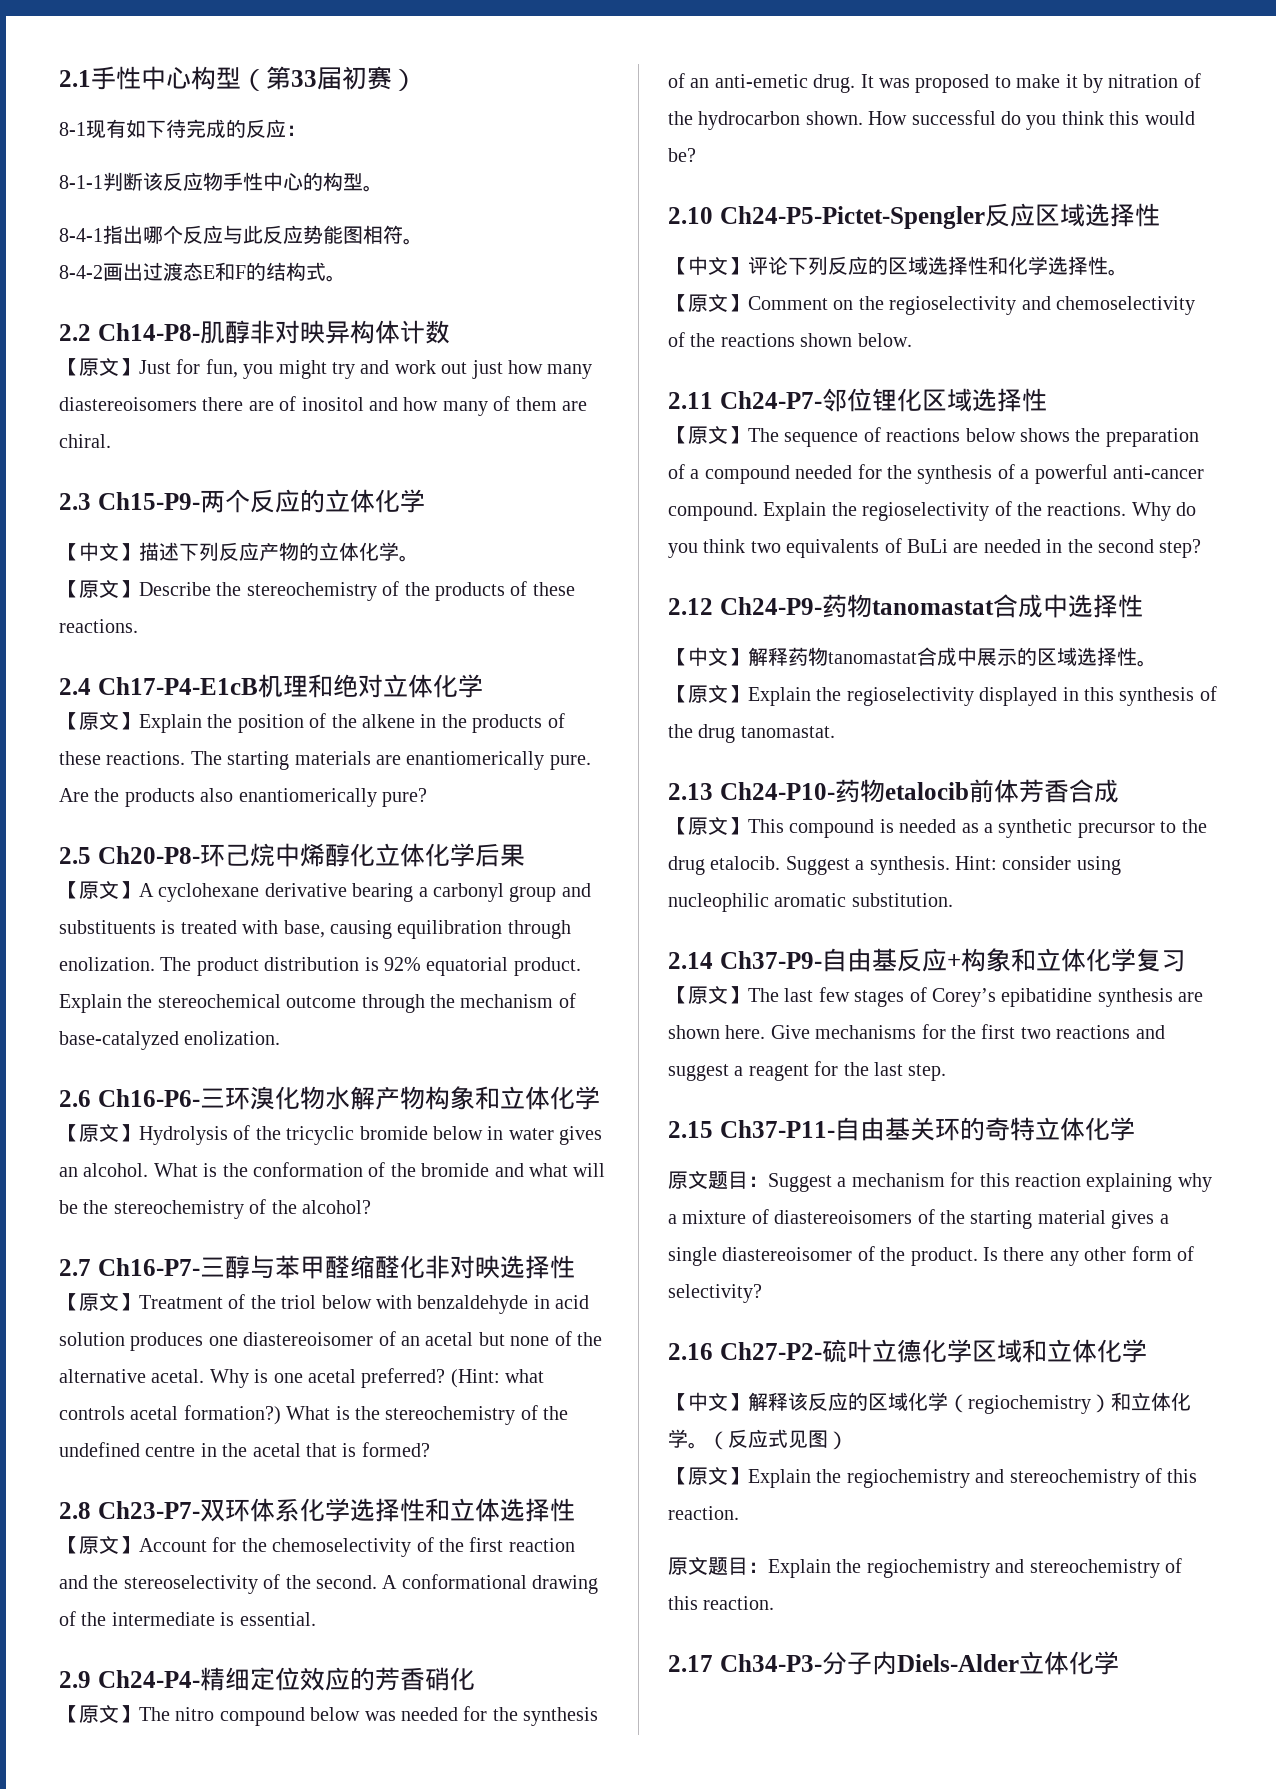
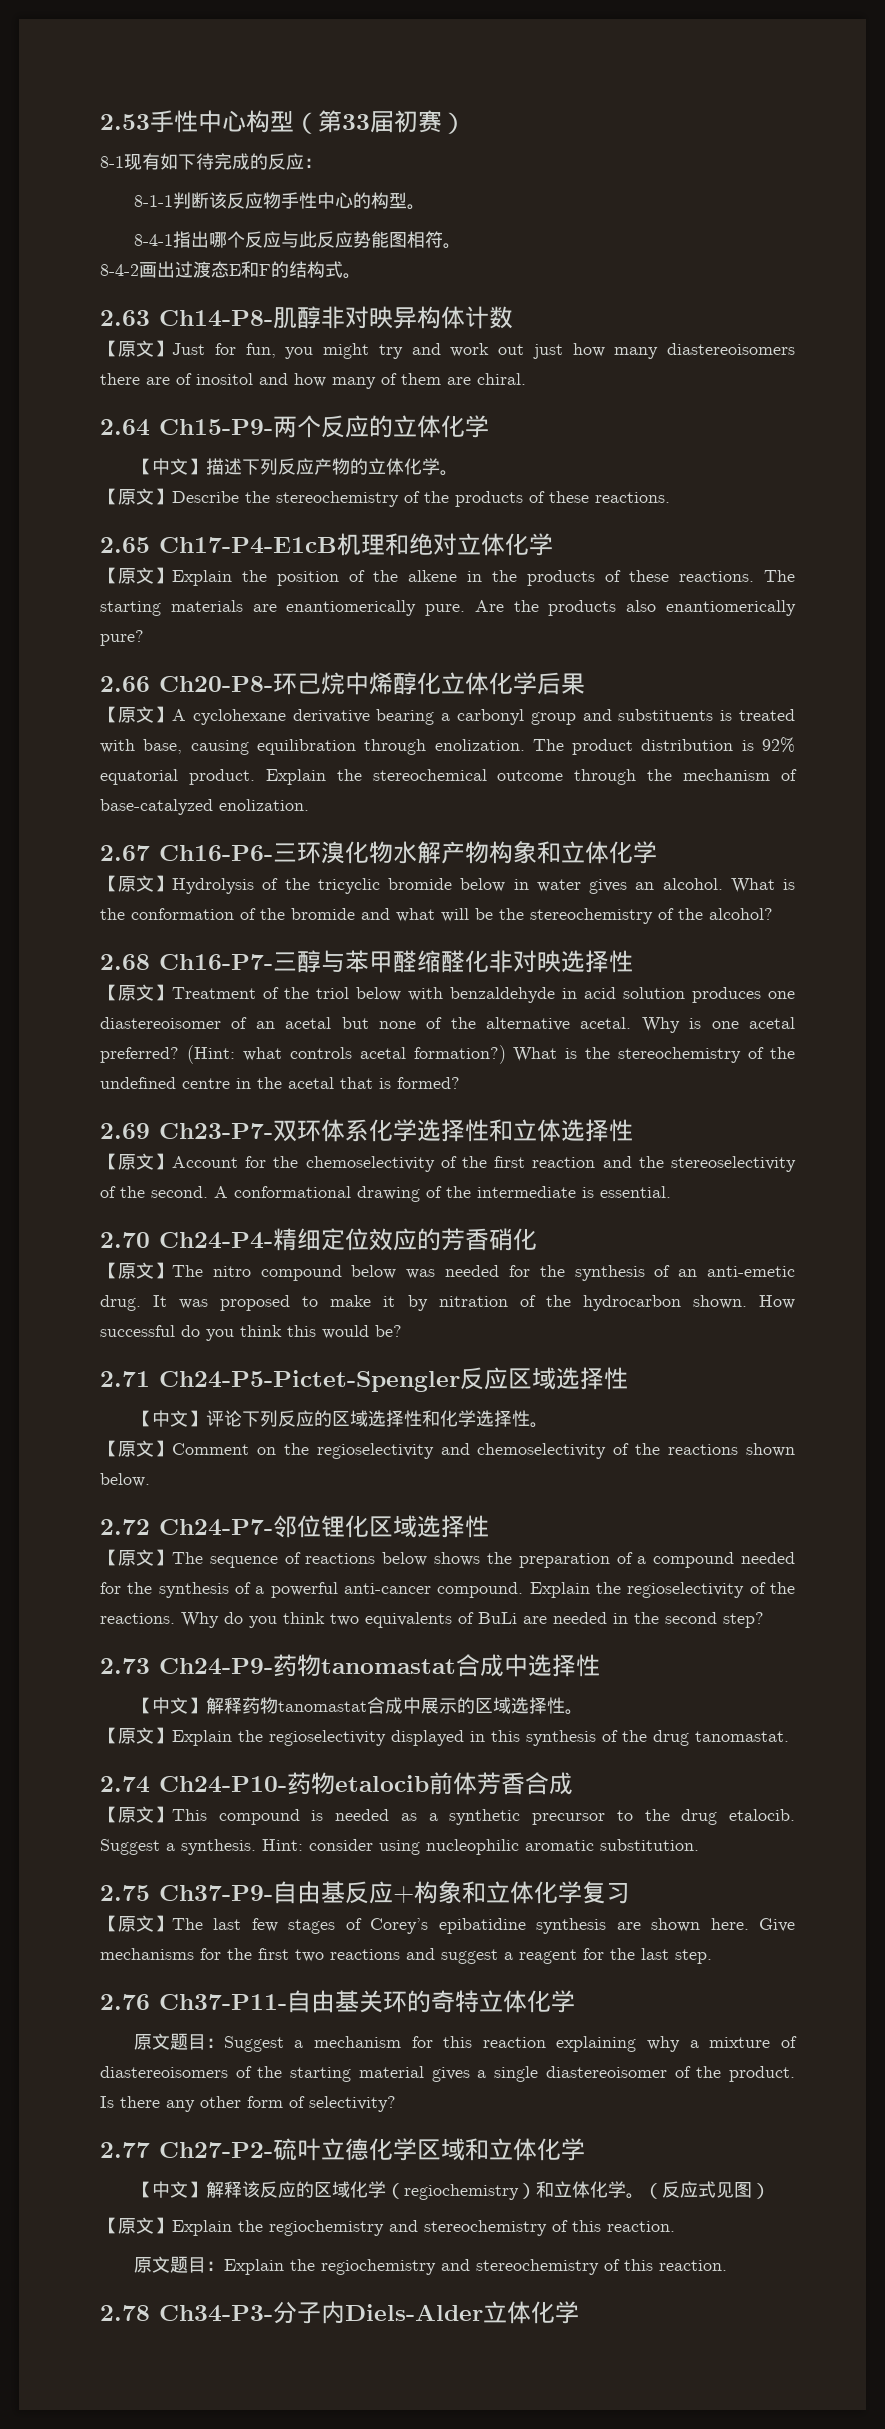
[59,70,91,87] 2.1 -> [100,114,150,130] 2.53
[59,324,91,341] 2.2 -> [100,310,150,326] 2.63
[59,493,91,510] 2.3 -> [100,419,150,436] 2.64
[59,678,91,695] 2.4 -> [100,537,150,553] 2.65
[59,847,91,864] 2.5 -> [100,676,150,692] 2.66
[59,1090,91,1107] 2.6 -> [100,845,150,861] 2.67
[59,1259,91,1276] 2.7 -> [100,954,150,970] 2.68
[59,1502,91,1519] 2.8 -> [100,1123,150,1139] 2.69
[59,1671,91,1688] 2.9 -> [100,1232,150,1248] 2.70
[668,207,713,224] 2.10 -> [100,1371,150,1387] 2.71
[668,392,713,409] 2.11 -> [100,1519,150,1535] 2.72
[668,598,713,615] 2.12 -> [100,1658,150,1674] 2.73
[668,783,713,800] 2.13 -> [100,1776,150,1793] 2.74
[668,952,713,969] 2.14 -> [100,1885,150,1901] 2.75
[668,1121,713,1138] 2.15 -> [100,1994,150,2010] 2.76
[668,1343,713,1360] 2.16 -> [100,2142,150,2158] 2.77
[668,1655,713,1672] 2.17 -> [100,2305,150,2321] 2.78

